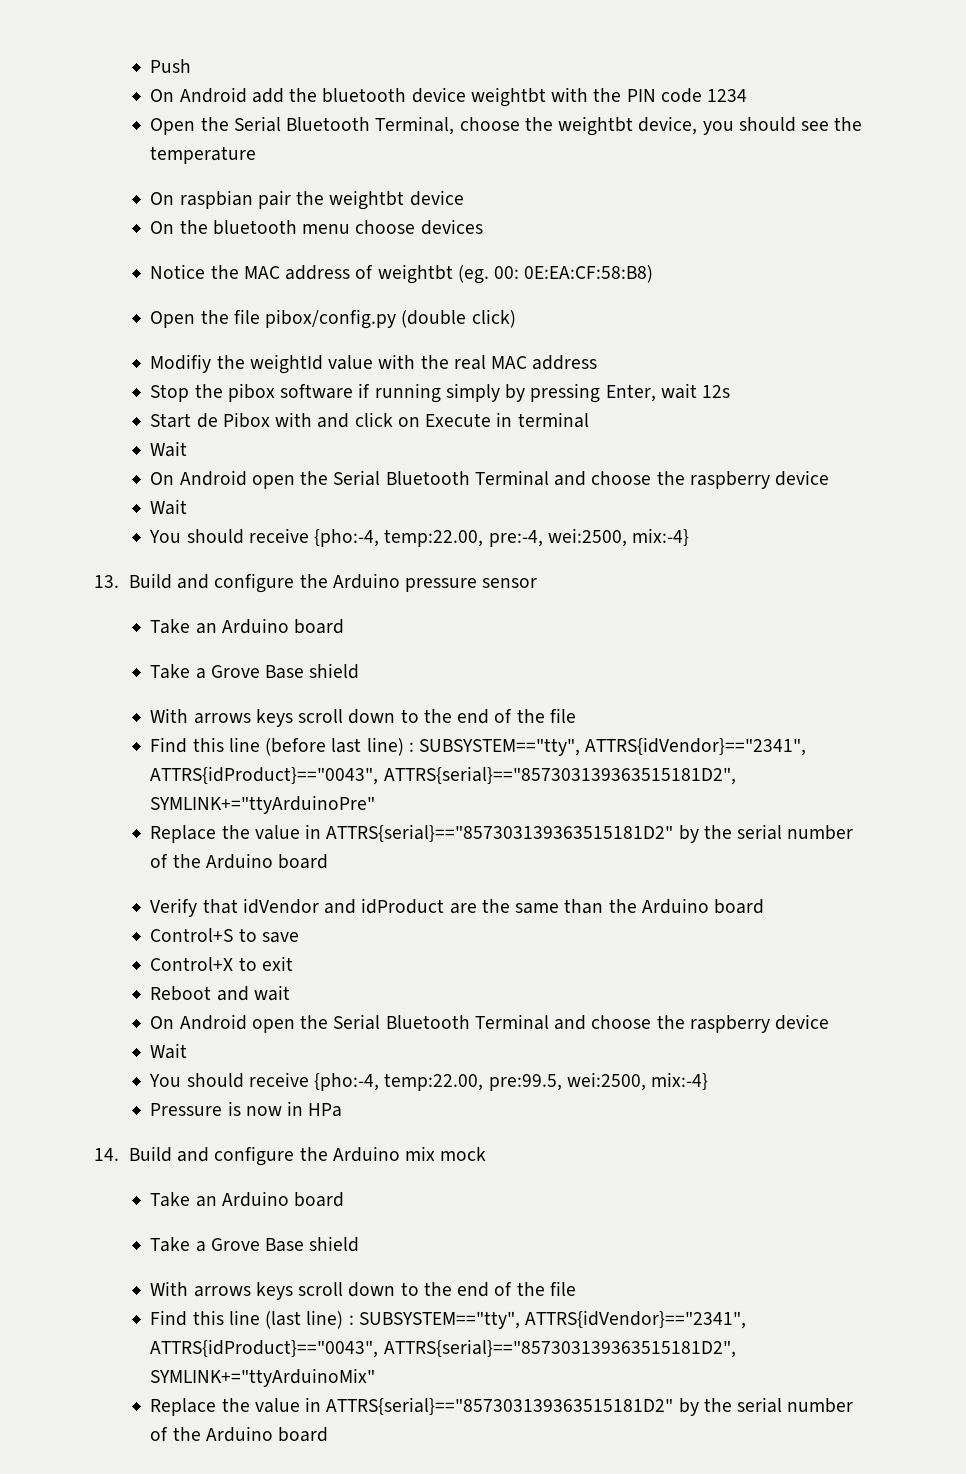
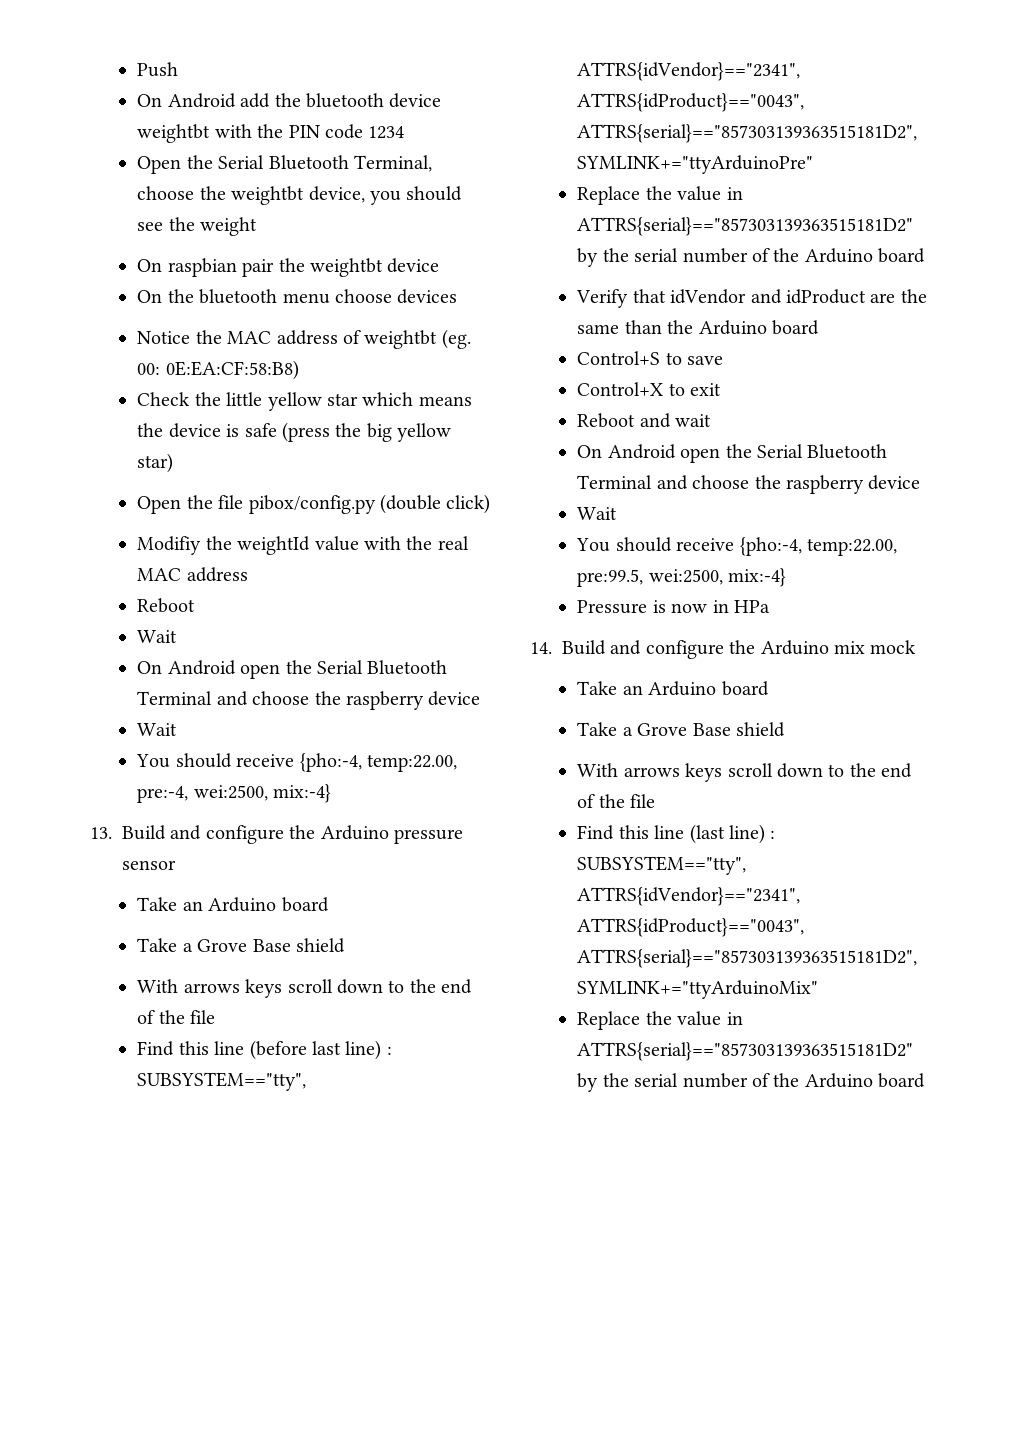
[150,146,257,164] temperature -> [200,217,258,236] weight
(654, 274) none -> [137,392,472,411] [137,422,452,442] [137,453,174,473] // Check the little yellow star which means the device is safe (press the big yellow star)
[150,383,731,403] [150,412,589,428] Stop the pibox software if running simply by pressing Enter, wait 12s // Start de Pibox with and click on Execute in terminal -> [137,598,196,613] Reboot

